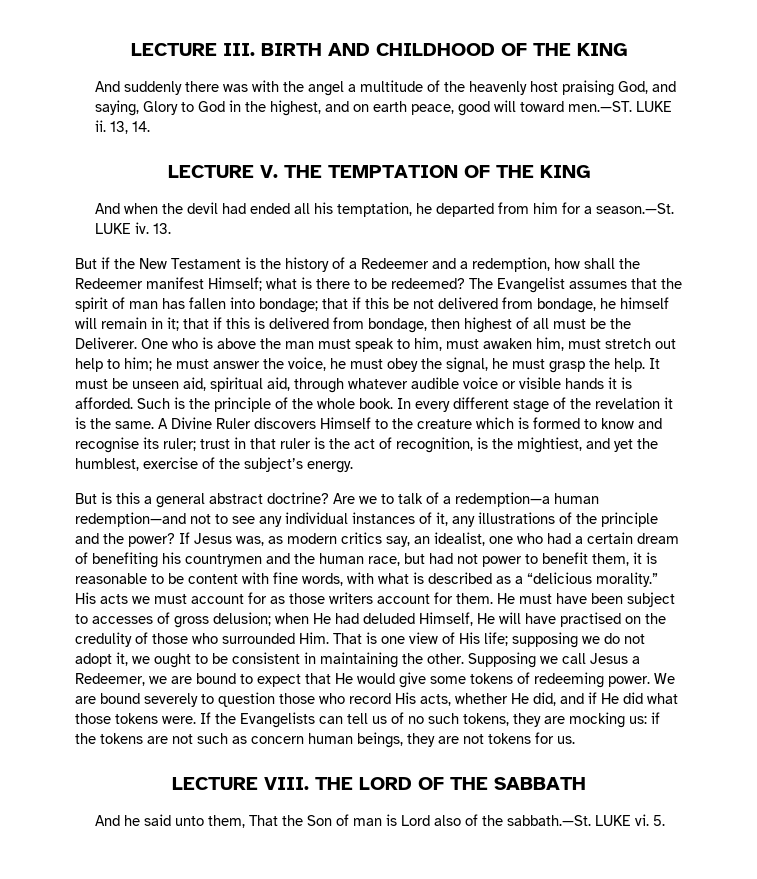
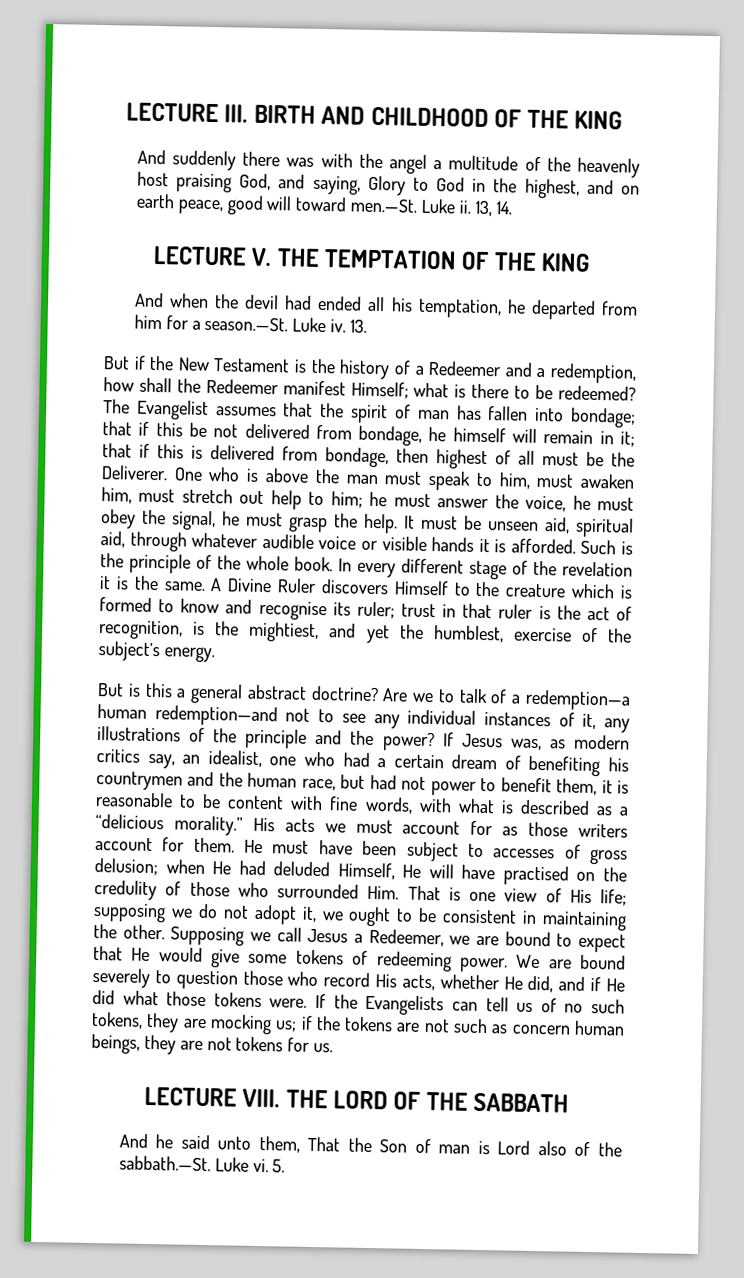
[567,101,672,112] men.—ST. LUKE -> [350,198,456,214] men.—St. Luke
[94,223,131,234] LUKE -> [292,317,327,333] Luke
[629,716,647,724] us: -> [275,1020,298,1032] us;
[594,815,631,826] LUKE -> [214,1157,249,1172] Luke

